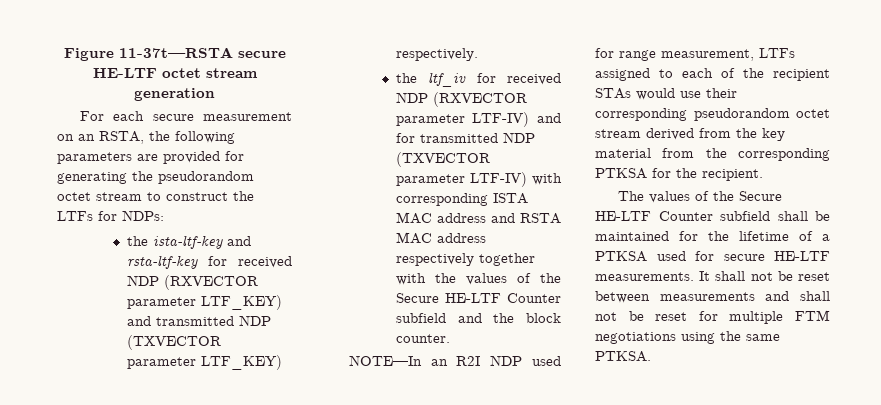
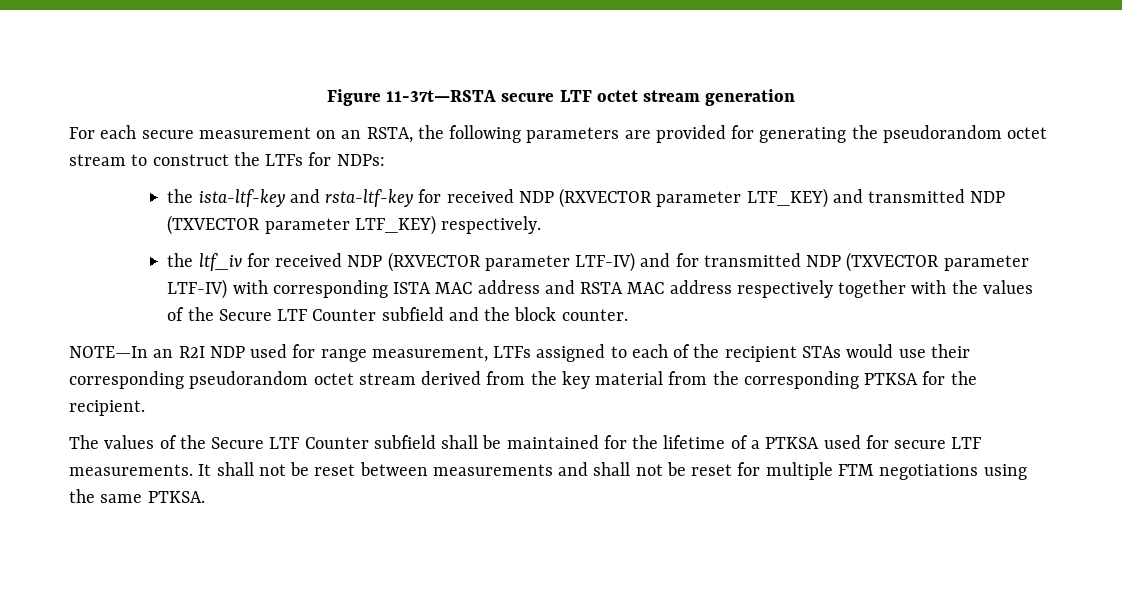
[92,68,157,78] HE-LTF -> [559,90,592,102] LTF
[444,293,501,303] HE-LTF -> [277,309,308,321] LTF
[595,211,651,221] HE-LTF -> [269,437,300,449] LTF
[774,251,830,261] HE-LTF -> [951,437,982,449] LTF

